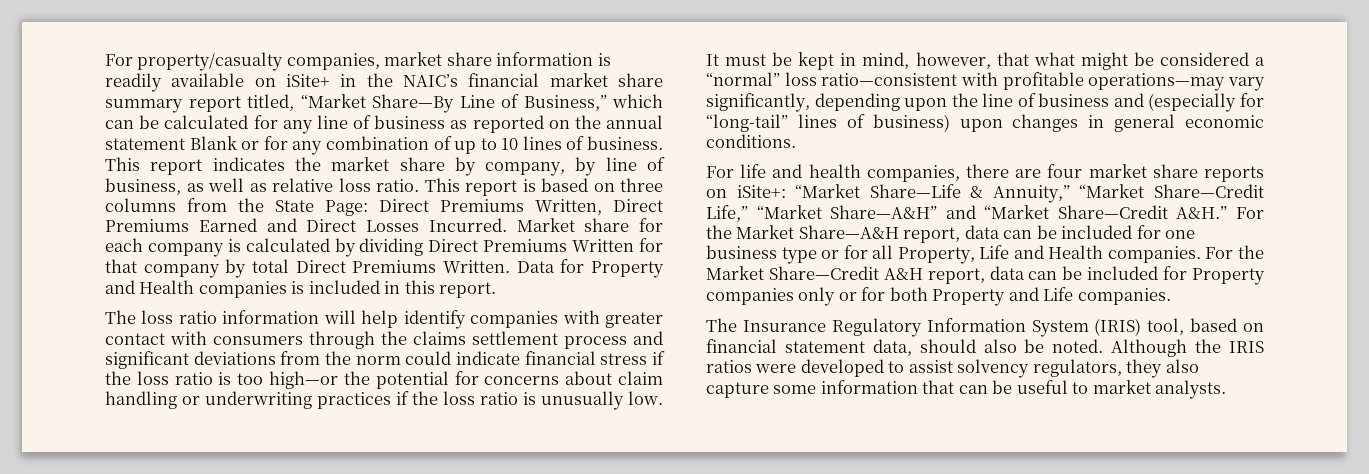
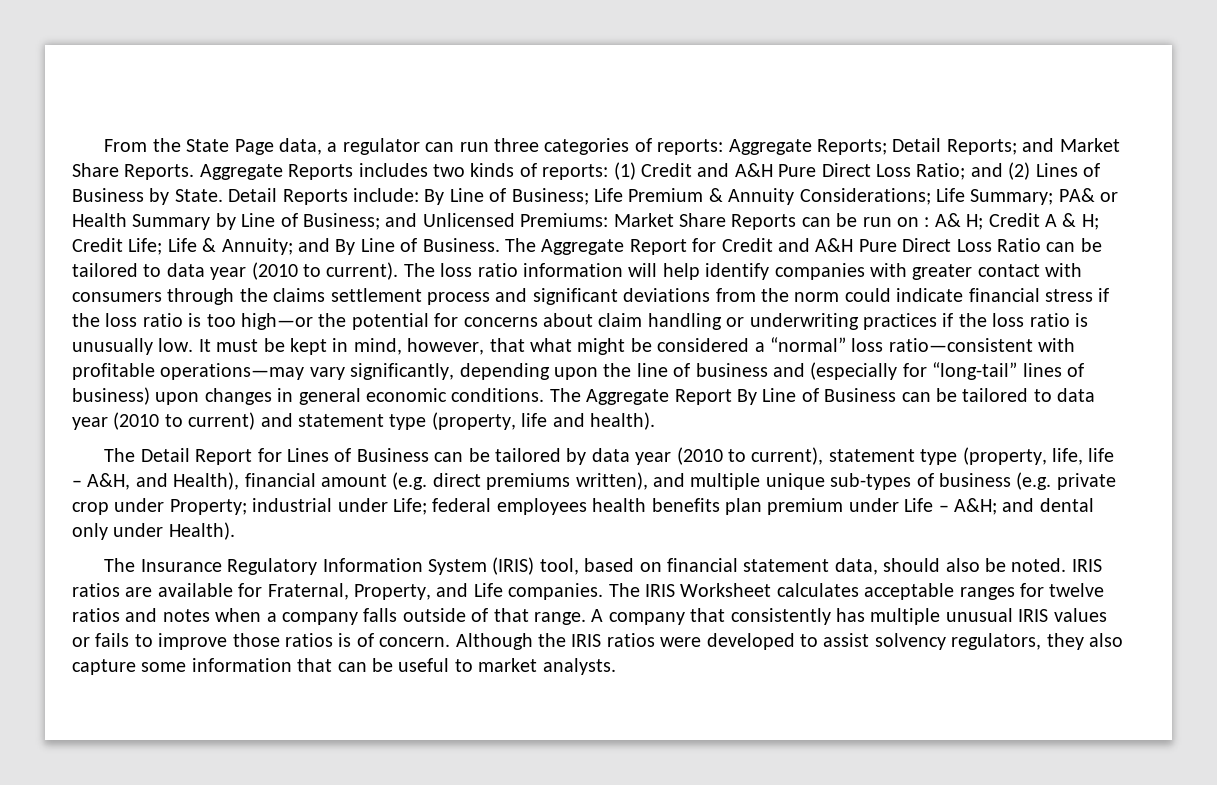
[105,52,611,71] [105,73,663,92] [105,94,663,113] [105,115,663,134] [105,136,663,155] [105,157,665,176] [105,178,663,196] [105,198,663,216] [105,218,663,232] [105,238,664,257] [105,259,664,278] [105,280,497,298] For property/casualty companies, market share information is readily available on iSite+ in the NAIC’s financial market share summary report titled, “Market Share—By Line of Business,” which can be calculated for any line of business as reported on the annual statement Blank or for any combination of up to 10 lines of business. This report indicates the market share by company, by line of business, as well as relative loss ratio. This report is based on three columns from the State Page: Direct Premiums Written, Direct Premiums Earned and Direct Losses Incurred. Market share for each company is calculated by dividing Direct Premiums Written for that company by total Direct Premiums Written. Data for Property and Health companies is included in this report. // -> [104,138,1120,155] [72,162,1100,180] [72,188,1119,205] [72,213,1099,230] [72,238,1102,255] [72,262,399,280] From the State Page data, a regulator can run three categories of reports: Aggregate Reports; Detail Reports; and Market Share Reports. Aggregate Reports includes two kinds of reports: (1) Credit and A&H Pure Direct Loss Ratio; and (2) Lines of Business by State. Detail Reports include: By Line of Business; Life Premium & Annuity Considerations; Life Summary; PA& or Health Summary by Line of Business; and Unlicensed Premiums: Market Share Reports can be run on : A& H; Credit A & H; Credit Life; Life & Annuity; and By Line of Business. The Aggregate Report for Credit and A&H Pure Direct Loss Ratio can be tailored to data year (2010 to current).
[706,164,1264,182] [706,184,1264,203] [706,205,1264,222] [706,225,1196,243] [706,245,1264,264] [706,266,1265,285] [706,287,1171,306] // For life and health companies, there are four market share reports on iSite+: “Market Share—Life & Annuity,” “Market Share—Credit Life,” “Market Share—A&H” and “Market Share—Credit A&H.” For the Market Share—A&H report, data can be included for one business type or for all Property, Life and Health companies. For the Market Share—Credit A&H report, data can be included for Property companies only or for both Property and Life companies. -> [549,388,1096,405] [72,412,655,430] [104,447,1115,465] [72,472,1116,490] [72,498,1094,515] [72,522,235,540] The Aggregate Report By Line of Business can be tailored to data year (2010 to current) and statement type (property, life and health). // The Detail Report for Lines of Business can be tailored by data year (2010 to current), statement type (property, life, life – A&H, and Health), financial amount (e.g. direct premiums written), and multiple unique sub-types of business (e.g. private crop under Property; industrial under Life; federal employees health benefits plan premium under Life – A&H; and dental only under Health).
(1104, 346) none -> [1071,559,1102,572] [72,583,1105,600] [72,608,1107,625] [72,633,451,650] IRIS ratios are available for Fraternal, Property, and Life companies. The IRIS Worksheet calculates acceptable ranges for twelve ratios and notes when a company falls outside of that range. A company that consistently has multiple unusual IRIS values or fails to improve those ratios is of concern.

